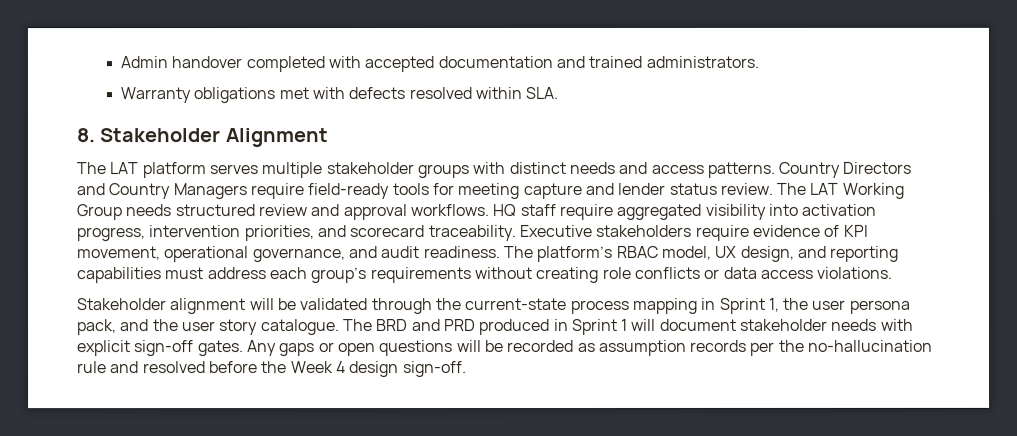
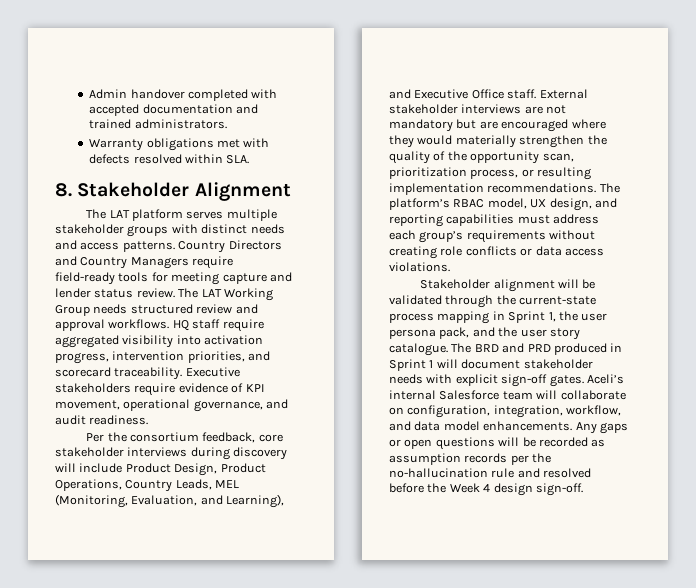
(501, 252) none -> [86,432,283,443] [55,447,288,460] [55,463,266,476] [55,479,240,492] [55,494,285,508] [389,89,588,99] [389,104,567,114] [389,119,606,132] [389,135,607,148] [389,151,574,164] [389,167,592,180] [389,183,597,195] // Per the consortium feedback, core stakeholder interviews during discovery will include Product Design, Product Operations, Country Leads, MEL (Monitoring, Evaluation, and Learning), and Executive Office staff. External stakeholder interviews are not mandatory but are encouraged where they would materially strengthen the quality of the opportunity scan, prioritization process, or resulting implementation recommendations.
(244, 348) none -> [586,374,624,384] [389,390,626,400] [389,405,622,418] [389,421,573,431] Aceli’s internal Salesforce team will collaborate on configuration, integration, workflow, and data model enhancements.

